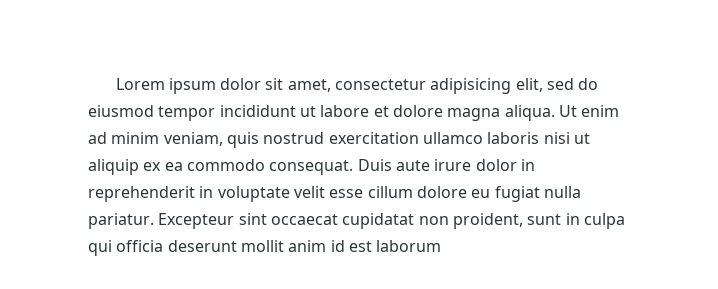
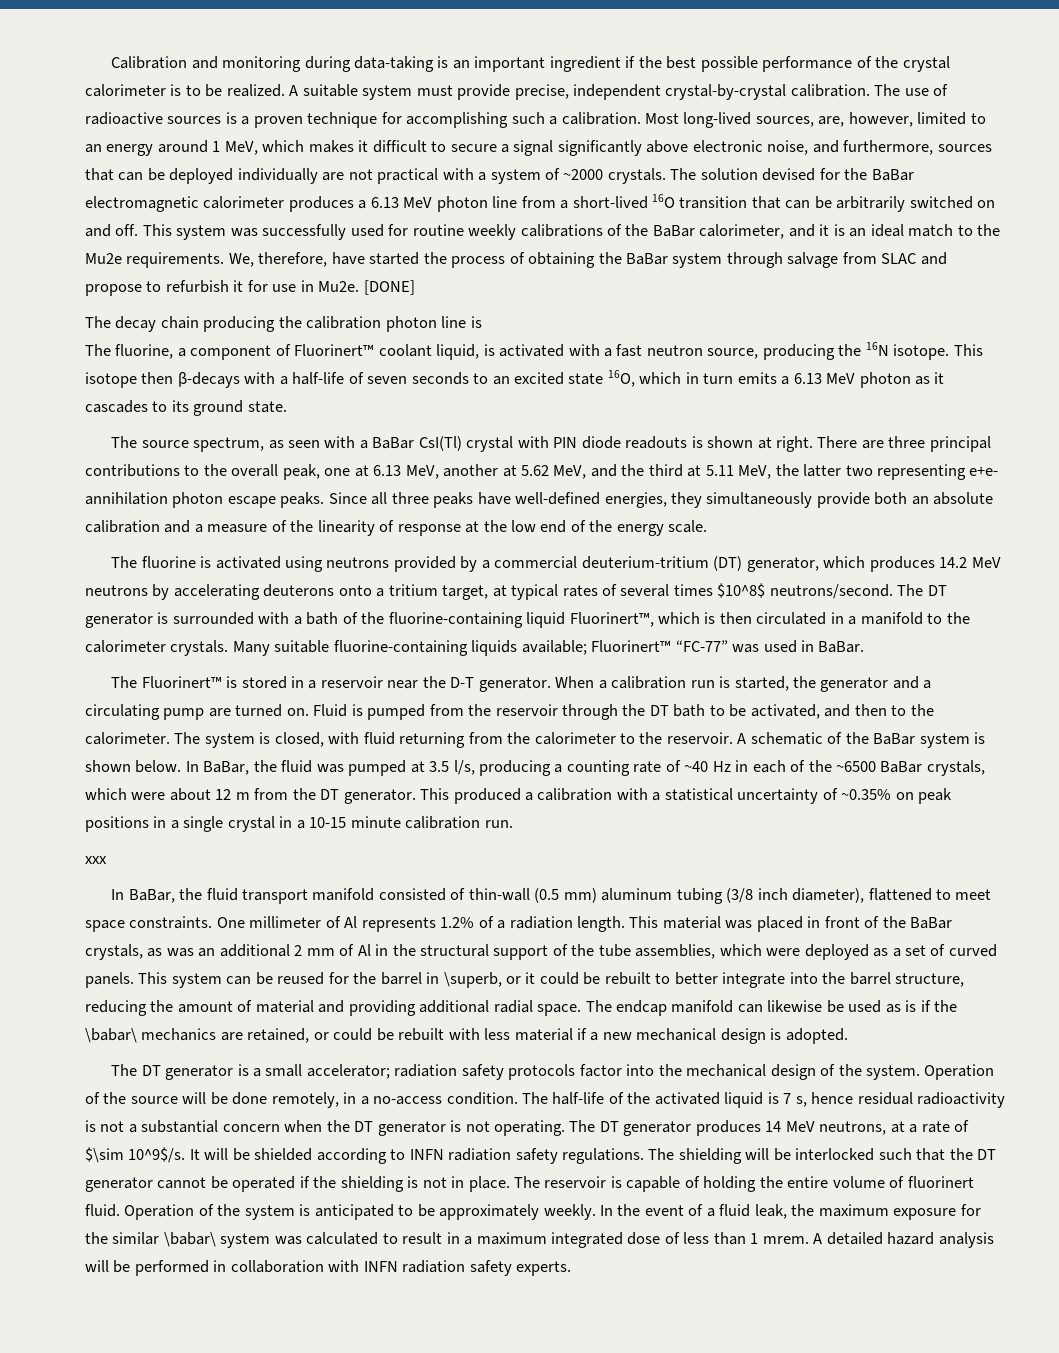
[115,78,599,94] [88,105,620,121] [88,132,590,148] [88,159,535,175] [88,186,581,202] [88,213,625,229] [88,240,442,256] Lorem ipsum dolor sit amet, consectetur adipisicing elit, sed do eiusmod tempor incididunt ut labore et dolore magna aliqua. Ut enim ad minim veniam, quis nostrud exercitation ullamco laboris nisi ut aliquip ex ea commodo consequat. Duis aute irure dolor in reprehenderit in voluptate velit esse cillum dolore eu fugiat nulla pariatur. Excepteur sint occaecat cupidatat non proident, sunt in culpa qui officia deserunt mollit anim id est laborum -> [111,56,950,72] [85,84,949,100] [85,112,986,128] [85,140,992,156] [85,168,914,184] [85,194,996,212] [85,224,1001,240] [85,252,947,268] [85,280,415,296] [85,316,482,332] [85,342,983,360] [85,370,945,388] [85,400,287,416] [111,436,991,452] [85,464,999,480] [85,492,994,508] [85,520,708,536] [111,556,1001,572] [85,583,947,600] [85,612,970,628] [85,640,865,656] [111,676,932,692] [85,704,934,720] [85,732,986,748] [85,760,985,776] [85,788,953,804] [85,816,513,832] [85,856,107,864] [111,888,992,904] [85,916,953,932] [85,944,997,960] [85,972,965,988] [85,1000,958,1016] [85,1028,848,1044] [111,1064,995,1080] [85,1092,1006,1108] [85,1120,970,1136] [85,1147,997,1164] [85,1176,974,1192] [85,1204,981,1220] [85,1232,994,1248] [85,1260,572,1276] Calibration and monitoring during data-taking is an important ingredient if the best possible performance of the crystal calorimeter is to be realized. A suitable system must provide precise, independent crystal-by-crystal calibration. The use of radioactive sources is a proven technique for accomplishing such a calibration. Most long-lived sources, are, however, limited to an energy around 1 MeV, which makes it difficult to secure a signal significantly above electronic noise, and furthermore, sources that can be deployed individually are not practical with a system of ~2000 crystals. The solution devised for the BaBar electromagnetic calorimeter produces a 6.13 MeV photon line from a short-lived 16O transition that can be arbitrarily switched on and off. This system was successfully used for routine weekly calibrations of the BaBar calorimeter, and it is an ideal match to the Mu2e requirements. We, therefore, have started the process of obtaining the BaBar system through salvage from SLAC and propose to refurbish it for use in Mu2e. [DONE] // The decay chain producing the calibration photon line is // The fluorine, a component of Fluorinert™ coolant liquid, is activated with a fast neutron source, producing the 16N isotope. This isotope then β-decays with a half-life of seven seconds to an excited state 16O, which in turn emits a 6.13 MeV photon as it cascades to its ground state. // The source spectrum, as seen with a BaBar CsI(Tl) crystal with PIN diode readouts is shown at right. There are three principal contributions to the overall peak, one at 6.13 MeV, another at 5.62 MeV, and the third at 5.11 MeV, the latter two representing e+e- annihilation photon escape peaks. Since all three peaks have well-defined energies, they simultaneously provide both an absolute calibration and a measure of the linearity of response at the low end of the energy scale. // The fluorine is activated using neutrons provided by a commercial deuterium-tritium (DT) generator, which produces 14.2 MeV neutrons by accelerating deuterons onto a tritium target, at typical rates of several times $10^8$ neutrons/second. The DT generator is surrounded with a bath of the fluorine-containing liquid Fluorinert™, which is then circulated in a manifold to the calorimeter crystals. Many suitable fluorine-containing liquids available; Fluorinert™ “FC-77” was used in BaBar. // The Fluorinert™ is stored in a reservoir near the D-T generator. When a calibration run is started, the generator and a circulating pump are turned on. Fluid is pumped from the reservoir through the DT bath to be activated, and then to the calorimeter. The system is closed, with fluid returning from the calorimeter to the reservoir. A schematic of the BaBar system is shown below. In BaBar, the fluid was pumped at 3.5 l/s, producing a counting rate of ~40 Hz in each of the ~6500 BaBar crystals, which were about 12 m from the DT generator. This produced a calibration with a statistical uncertainty of ~0.35% on peak positions in a single crystal in a 10-15 minute calibration run. // xxx // In BaBar, the fluid transport manifold consisted of thin-wall (0.5 mm) aluminum tubing (3/8 inch diameter), flattened to meet space constraints. One millimeter of Al represents 1.2% of a radiation length. This material was placed in front of the BaBar crystals, as was an additional 2 mm of Al in the structural support of the tube assemblies, which were deployed as a set of curved panels. This system can be reused for the barrel in \superb, or it could be rebuilt to better integrate into the barrel structure, reducing the amount of material and providing additional radial space. The endcap manifold can likewise be used as is if the \babar\ mechanics are retained, or could be rebuilt with less material if a new mechanical design is adopted. // The DT generator is a small accelerator; radiation safety protocols factor into the mechanical design of the system. Operation of the source will be done remotely, in a no-access condition. The half-life of the activated liquid is 7 s, hence residual radioactivity is not a substantial concern when the DT generator is not operating. The DT generator produces 14 MeV neutrons, at a rate of $\sim 10^9$/s. It will be shielded according to INFN radiation safety regulations. The shielding will be interlocked such that the DT generator cannot be operated if the shielding is not in place. The reservoir is capable of holding the entire volume of fluorinert fluid. Operation of the system is anticipated to be approximately weekly. In the event of a fluid leak, the maximum exposure for the similar \babar\ system was calculated to result in a maximum integrated dose of less than 1 mrem. A detailed hazard analysis will be performed in collaboration with INFN radiation safety experts.

